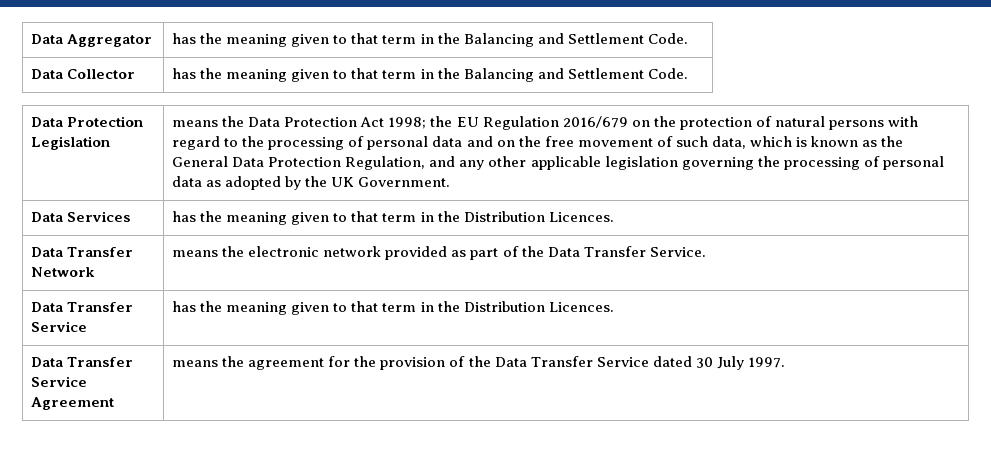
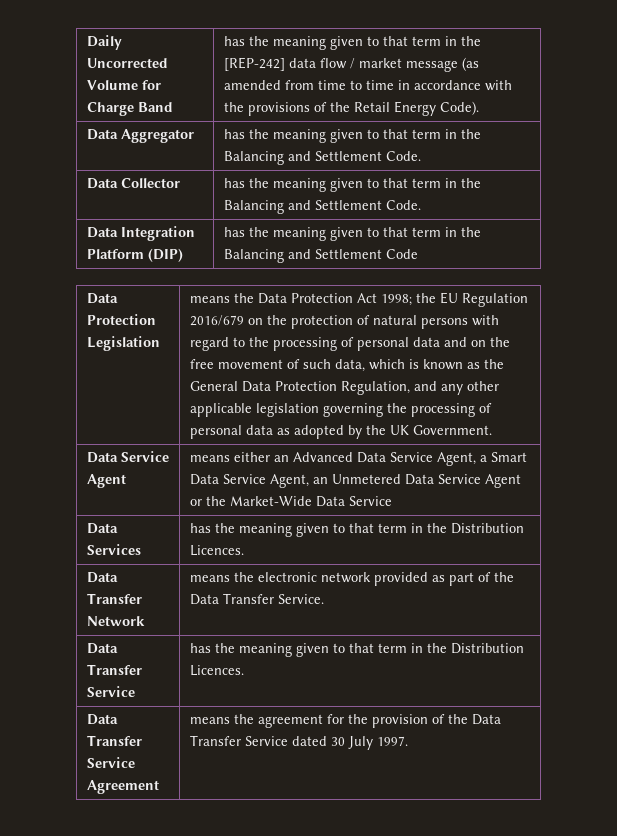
(31, 39) none -> [86,35,122,50] [86,58,168,68] [86,80,161,90] [86,102,173,116] [223,36,481,50] [223,57,479,72] [223,80,512,91] [223,101,479,116] Daily Uncorrected Volume for Charge Band | has the meaning given to that term in the [REP-242] data flow / market message (as amended from time to time in accordance with the provisions of the Retail Energy Code). //
(688, 73) none -> [86,226,195,241] [86,248,183,262] [223,227,481,241] [223,249,418,263] // Data Integration Platform (DIP) | has the meaning given to that term in the Balancing and Settlement Code
(451, 182) none -> [86,451,169,463] [86,474,126,488] [189,452,527,466] [189,474,521,488] [189,496,392,507] // Data Service Agent | means either an Advanced Data Service Agent, a Smart Data Service Agent, an Unmetered Data Service Agent or the Market-Wide Data Service

